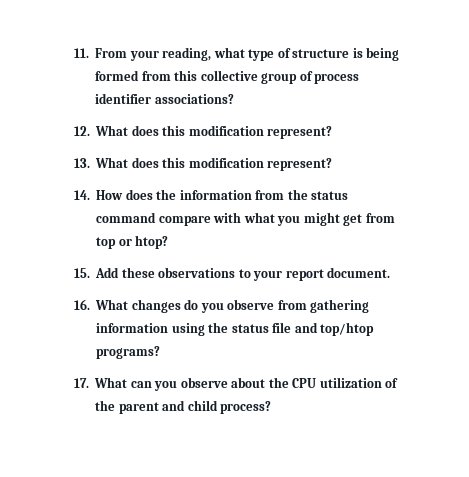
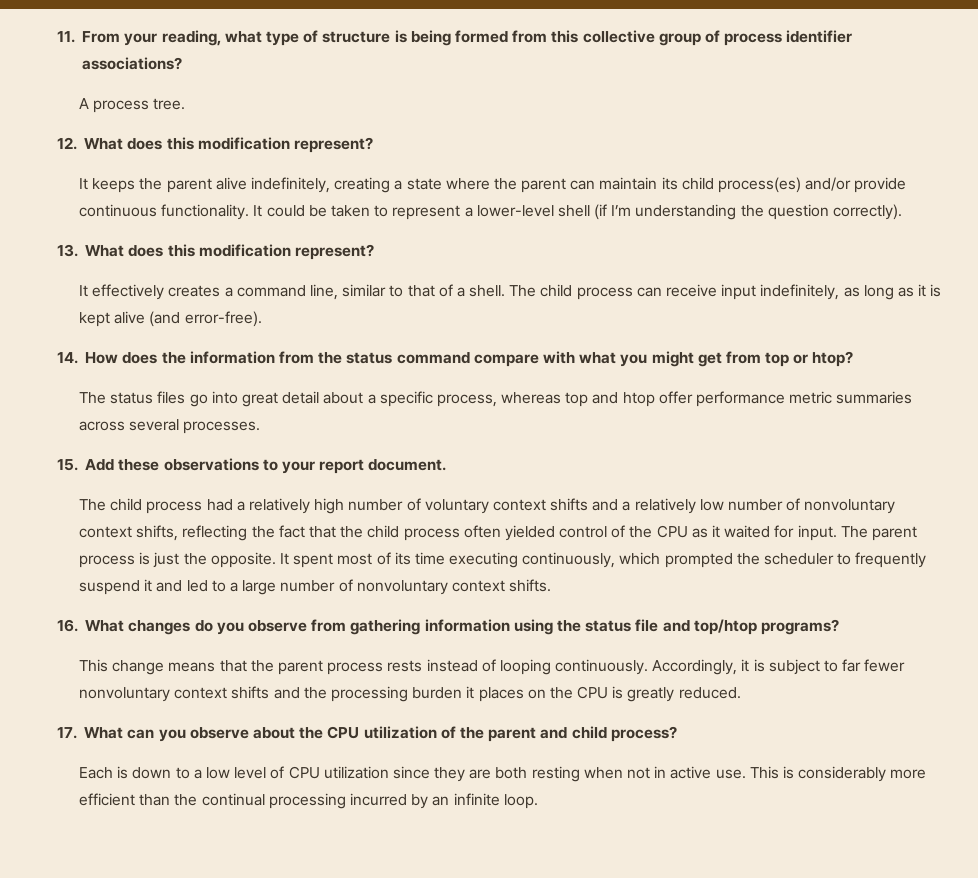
(234, 99) none -> [79,98,186,113] // A process tree.
(333, 132) none -> [79,177,907,193] [79,204,903,220] // It keeps the parent alive indefinitely, creating a state where the parent can maintain its child process(es) and/or provide continuous functionality. It could be taken to represent a lower-level shell (if I’m understanding the question correctly).
(333, 164) none -> [79,284,942,300] [79,311,262,327] // It effectively creates a command line, similar to that of a shell. The child process can receive input indefinitely, as long as it is kept alive (and error-free).
(169, 242) none -> [79,391,913,407] [79,419,261,434] // The status files go into great detail about a specific process, whereas top and htop offer performance metric summaries across several processes.
(391, 272) none -> [79,498,896,514] [79,525,917,541] [79,552,927,568] [79,579,552,595] // The child process had a relatively high number of voluntary context shifts and a relatively low number of nonvoluntary context shifts, reflecting the fact that the child process often yielded control of the CPU as it waited for input. The parent process is just the opposite. It spent most of its time executing continuously, which prompted the scheduler to frequently suspend it and led to a large number of nonvoluntary context shifts.
(161, 352) none -> [79,659,906,675] [79,686,741,702] // This change means that the parent process rests instead of looping continuously. Accordingly, it is subject to far fewer nonvoluntary context shifts and the processing burden it places on the CPU is greatly reduced.
(272, 407) none -> [79,766,927,782] [79,793,538,809] // Each is down to a low level of CPU utilization since they are both resting when not in active use. This is considerably more efficient than the continual processing incurred by an infinite loop.

